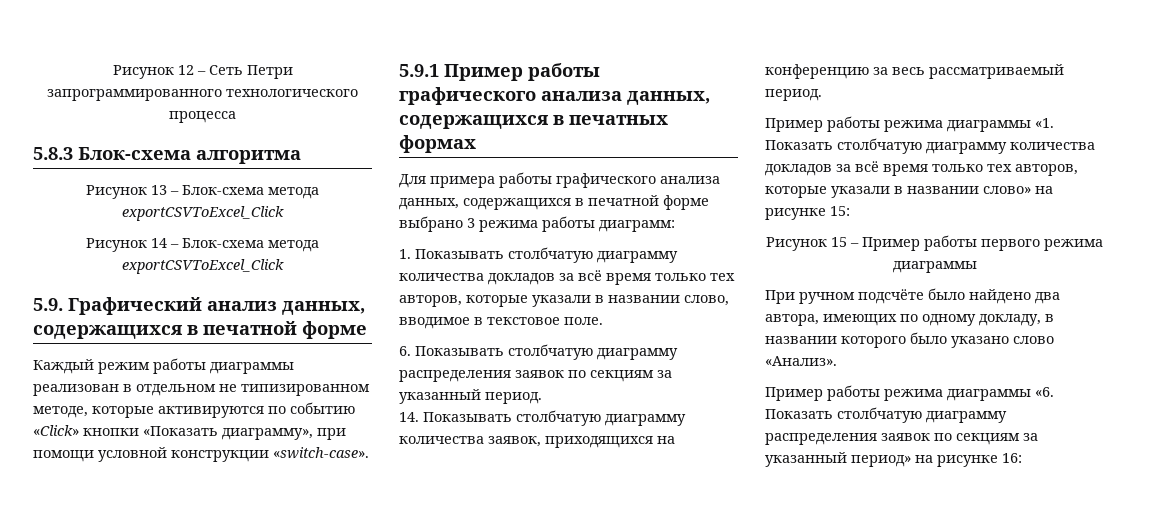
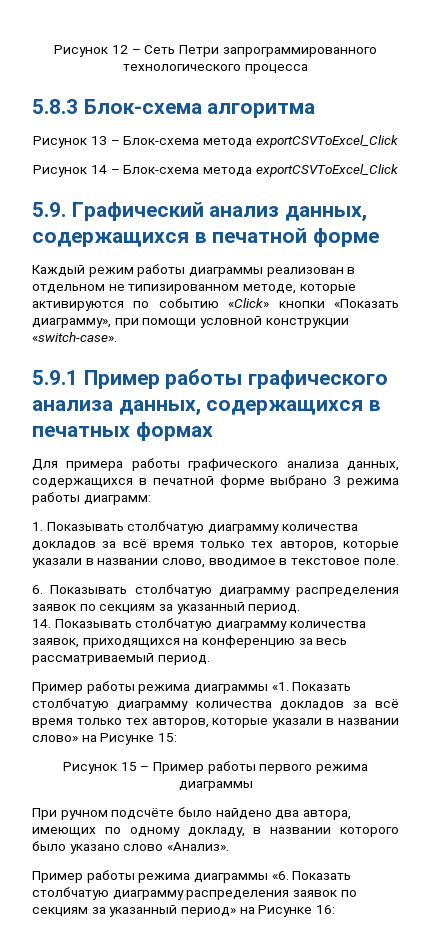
[765,208,826,220] рисунке -> [100,733,155,745] Рисунке
[937,455,998,467] рисунке -> [258,905,313,917] Рисунке

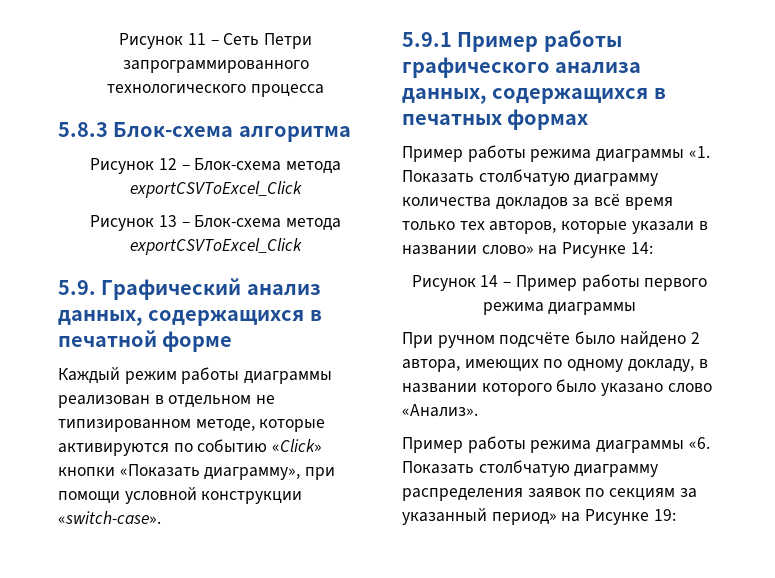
[54,45,129,57] Рисунок 12 -> [119,33,206,49] Рисунок 11
[91,136,108,145] 13 -> [158,158,177,170] 12
[91,165,108,174] 14 -> [158,215,177,227] 13
[32,458,399,471] [32,475,399,488] [32,492,151,505] [32,521,358,534] [32,539,399,551] [32,558,399,568] [32,584,399,597] [32,602,301,614] [32,618,366,631] [32,635,348,648] [32,653,210,665] // Для примера работы графического анализа данных, содержащихся в печатной форме выбрано 3 режима работы диаграмм: // 1. Показывать столбчатую диаграмму количества докладов за всё время только тех авторов, которые указали в названии слово, вводимое в текстовое поле. // 6. Показывать столбчатую диаграмму распределения заявок по секциям за указанный период. // 14. Показывать столбчатую диаграмму количества заявок, приходящихся на конференцию за весь рассматриваемый период. -> (589, 119) none
[157,733,177,742] [63,762,137,774] 15: // Рисунок 15 -> [630,242,653,254] [411,275,499,291] 14: // Рисунок 14
[275,810,300,820] два -> [690,332,700,344] 2
[315,905,335,914] 16: -> [653,509,676,521] 19:

